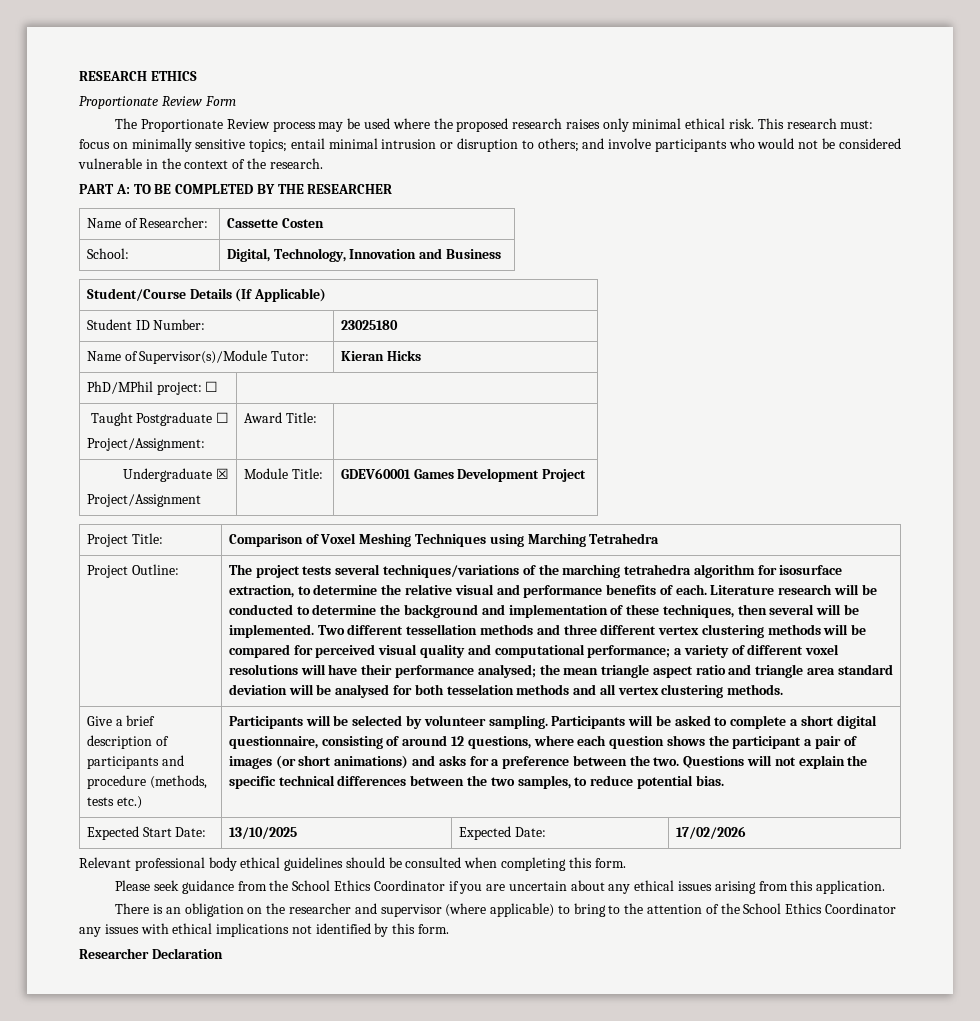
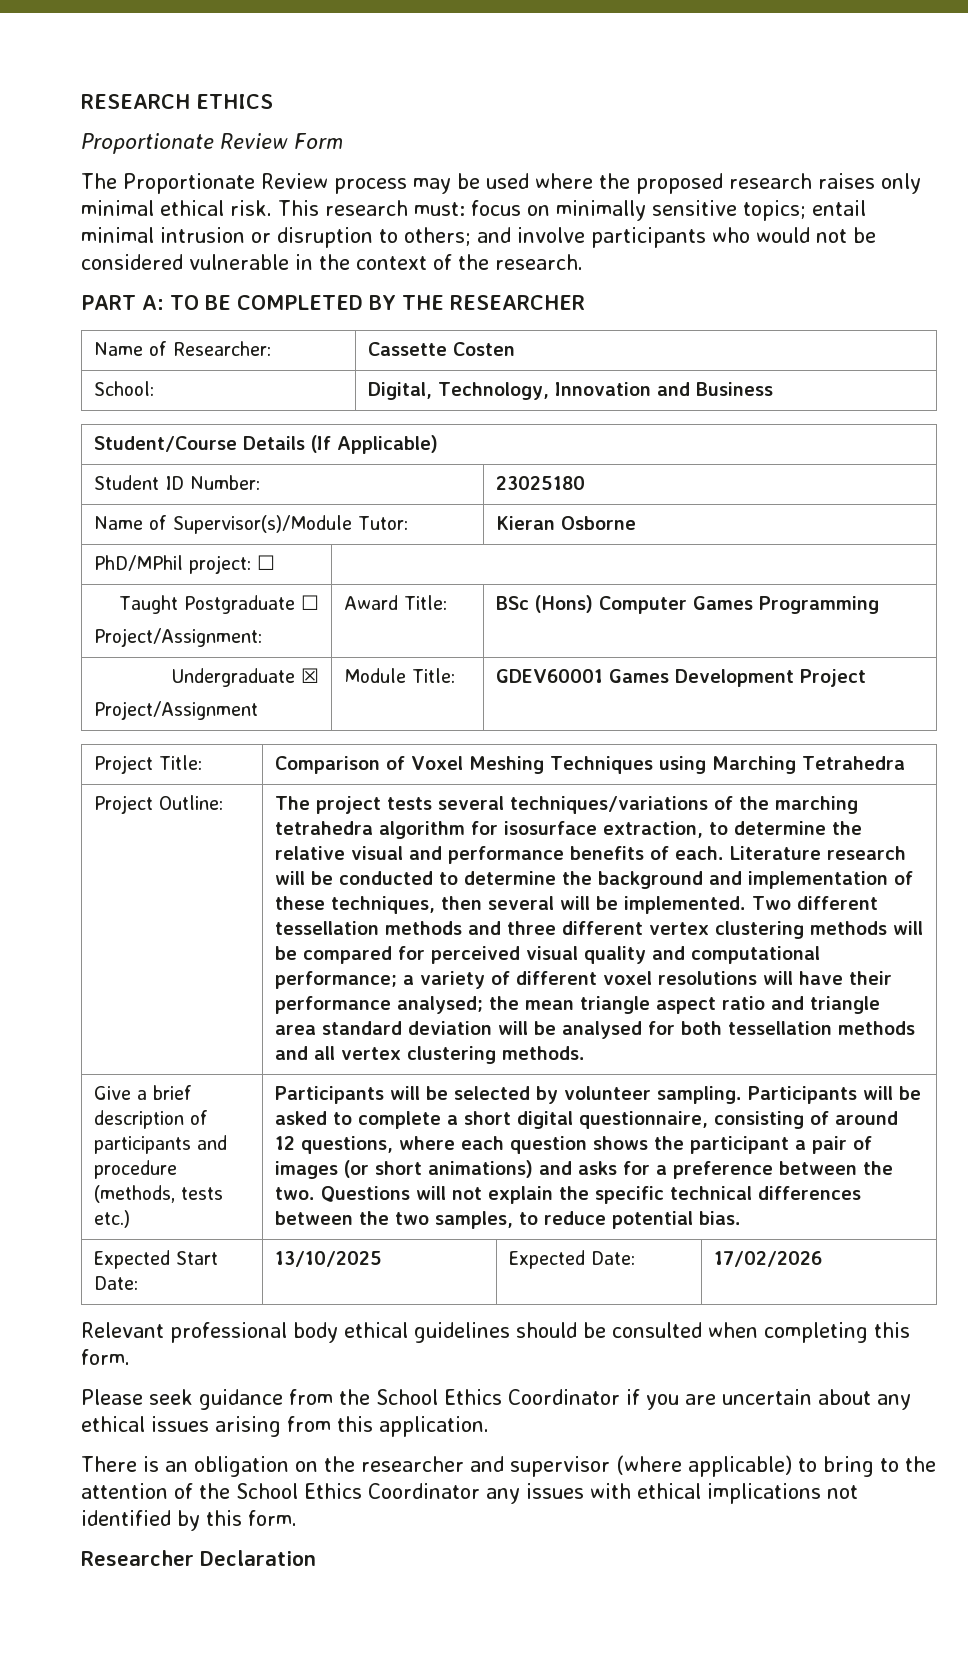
[386,350,421,361] Hicks -> [561,516,637,530] Osborne
(317, 417) none -> [496,595,880,614] BSc (Hons) Computer Games Programming
[446,684,514,695] tesselation -> [728,1021,833,1035] tessellation

